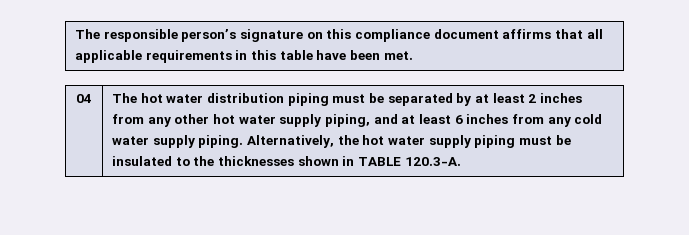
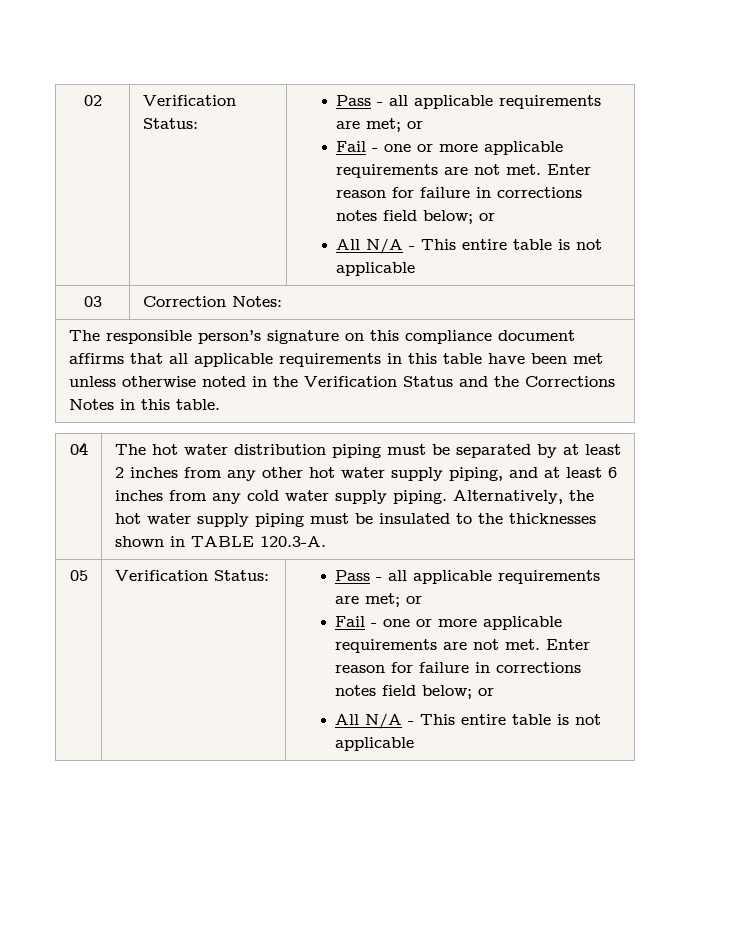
(75, 34) none -> [83,95,102,106] [142,95,236,106] [142,118,198,129] [336,95,602,109] [336,118,424,132] [336,141,564,155] [336,164,592,178] [336,187,583,198] [336,210,496,224] [336,238,603,254] [336,262,416,276] [83,296,102,307] [142,296,282,307] 02 | Verification Status: | Pass - all applicable requirements are met; or // Fail - one or more applicable requirements are not met. Enter reason for failure in corrections notes field below; or // All N/A - This entire table is not applicable // 03 | Correction Notes: //
[383,51,413,60] met. -> [572,353,603,364] [68,376,615,387] [68,399,220,410] met unless otherwise noted in the Verification Status and the Corrections Notes in this table.
(461, 161) none -> [69,570,88,581] [114,570,269,581] [335,570,601,584] [335,593,423,607] [335,616,563,630] [335,639,591,653] [335,662,582,673] [335,685,495,699] [335,713,602,729] [335,737,415,751] // 05 | Verification Status: | Pass - all applicable requirements are met; or // Fail - one or more applicable requirements are not met. Enter reason for failure in corrections notes field below; or // All N/A - This entire table is not applicable

